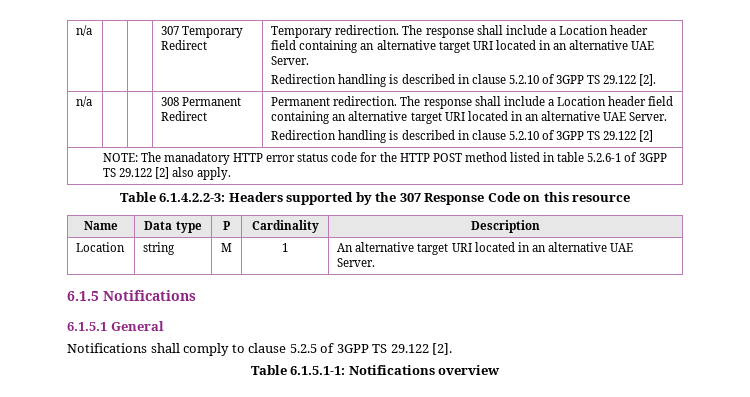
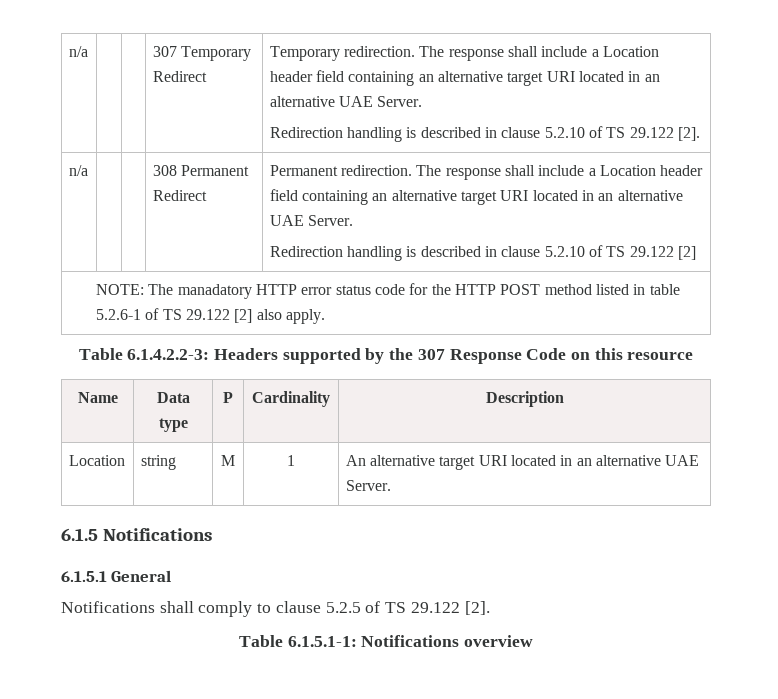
[556,75,585,84] 3GPP -> (604, 132) none
[556,131,585,140] 3GPP -> (604, 251) none
[638,153,667,162] 3GPP -> (160, 314) none
[336,344,369,353] 3GPP -> (381, 607) none

